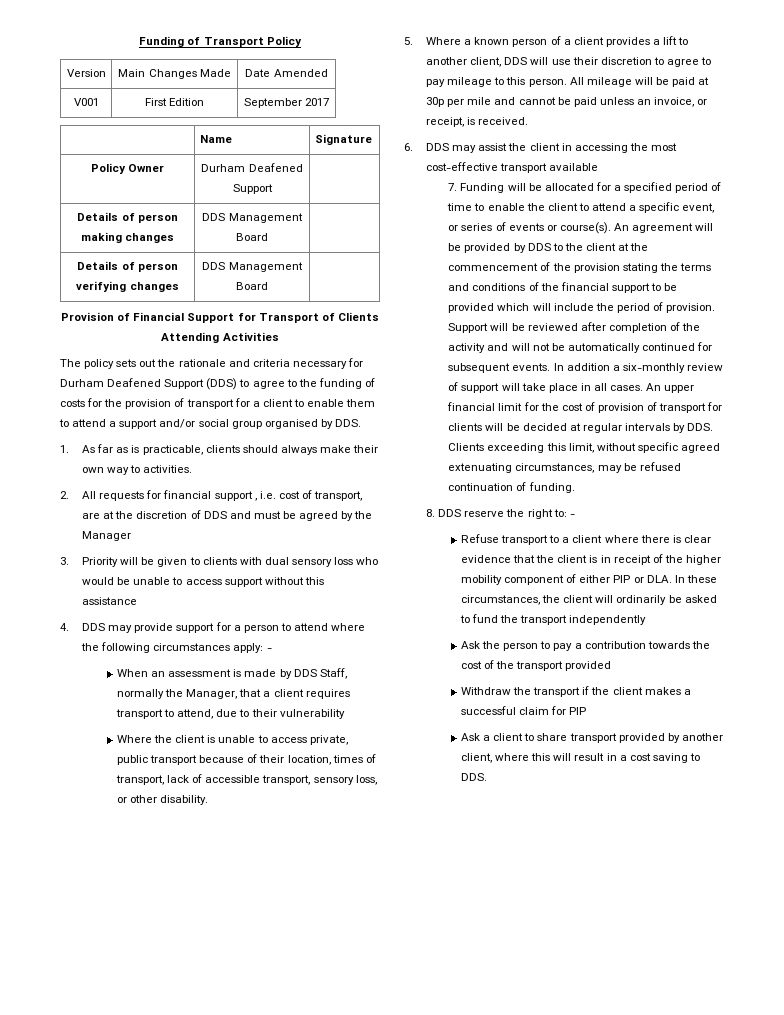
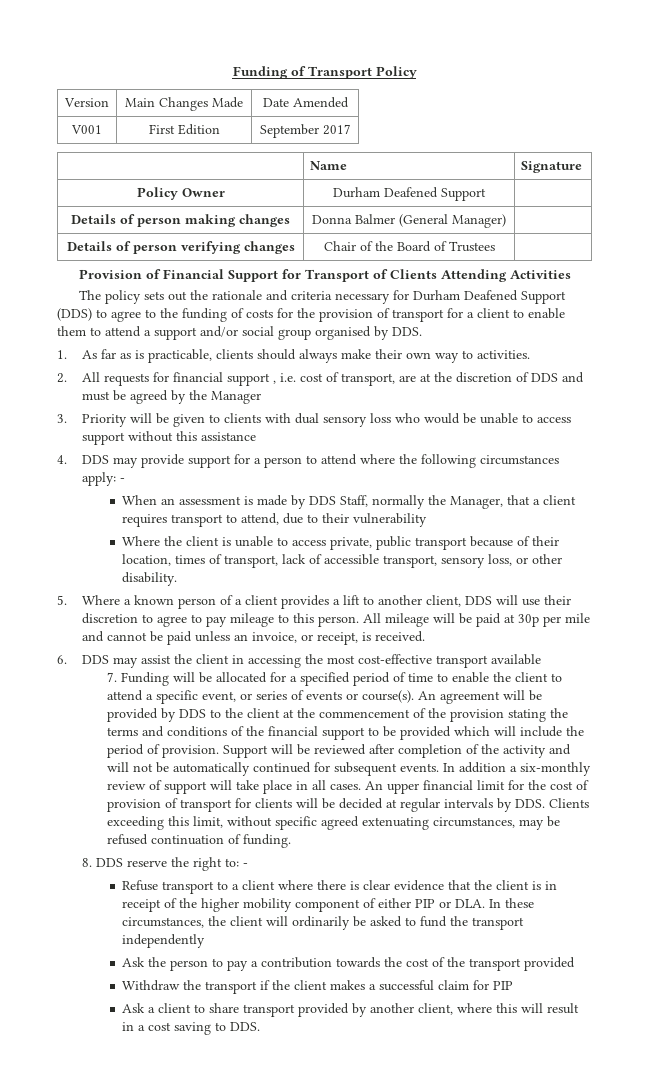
[202,213,303,223] [236,233,268,241] DDS Management Board -> [312,214,506,228] Donna Balmer (General Manager)
[202,262,303,272] [236,282,268,290] DDS Management Board -> [323,241,495,252] Chair of the Board of Trustees

